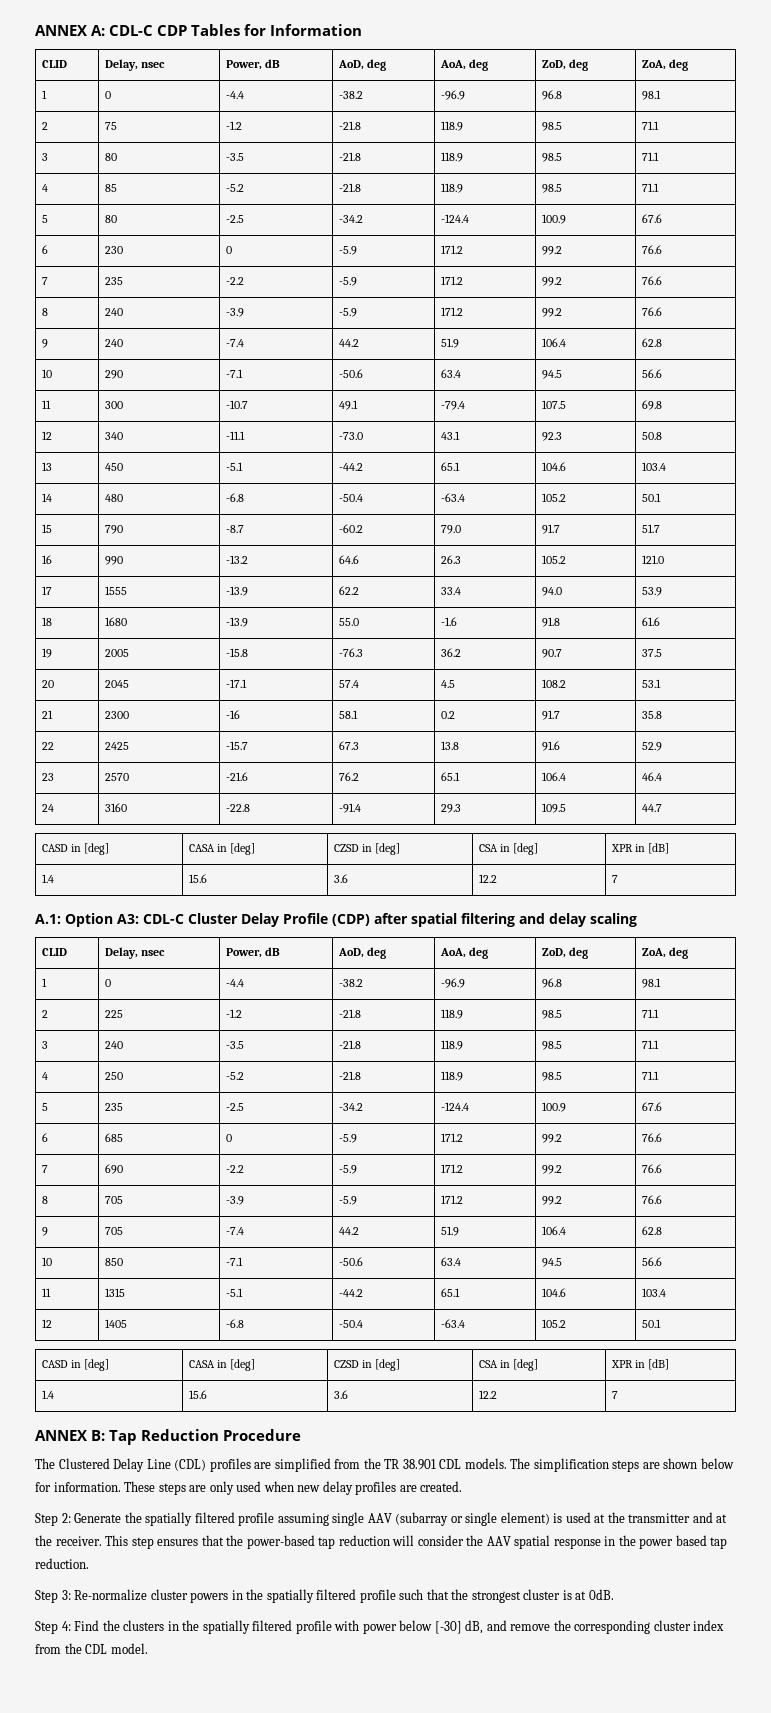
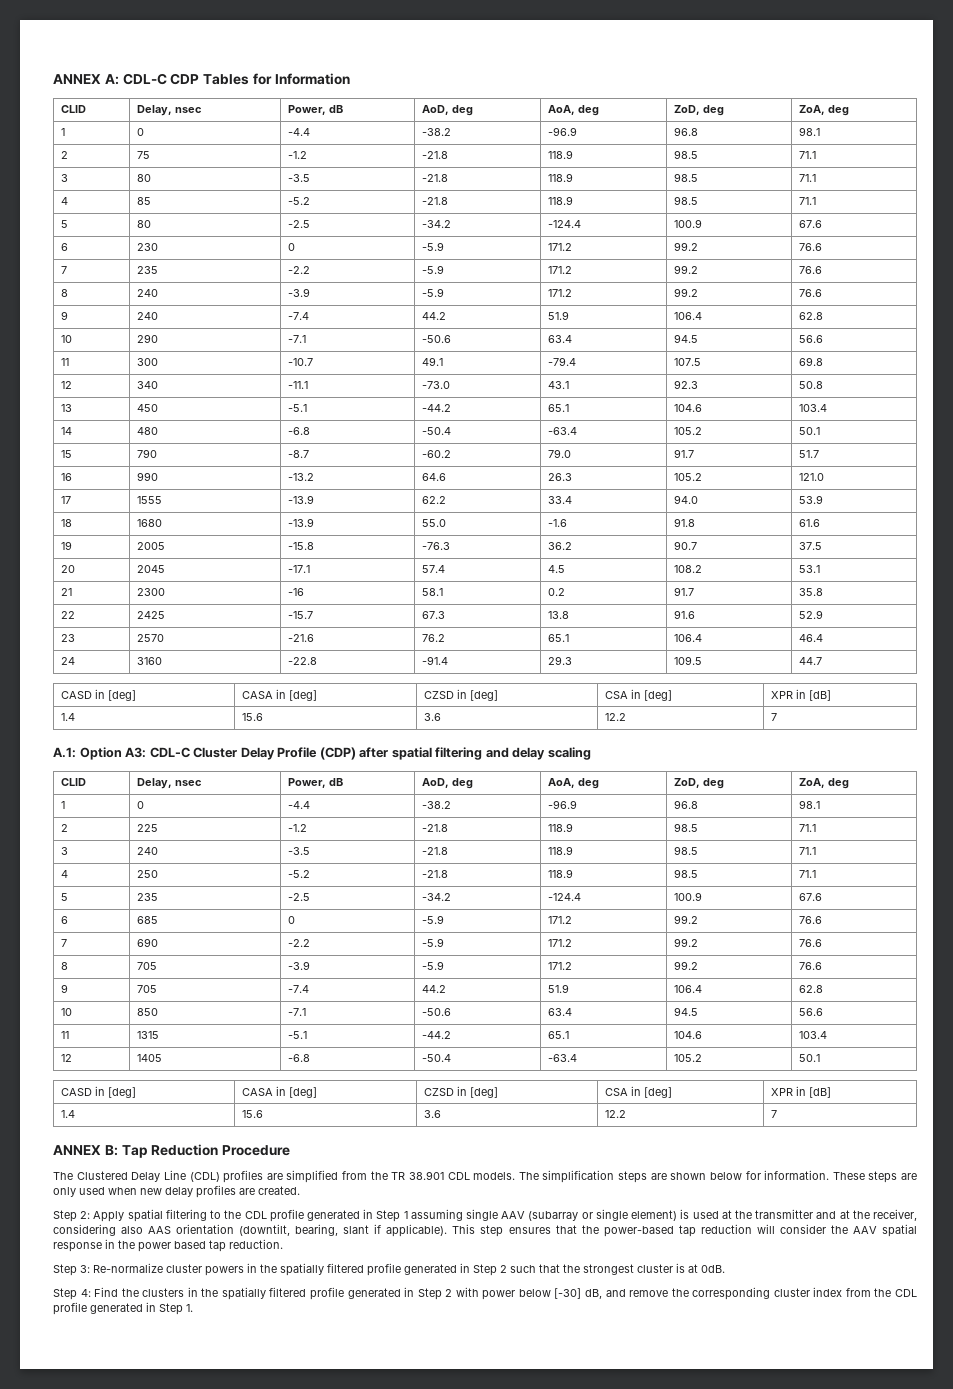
[74,1512,275,1526] Generate the spatially filtered profile -> [93,1209,408,1222] Apply spatial filtering to the CDL profile generated in Step 1
[55,1536,102,1546] receiver. -> [872,1209,917,1221] [53,1224,448,1237] receiver, considering also AAS orientation (downtilt, bearing, slant if applicable).
(396, 1596) none -> [404,1263,507,1276] generated in Step 2
(332, 1627) none -> [347,1287,453,1300] generated in Step 2
[110,1643,148,1654] model. -> [53,1302,193,1315] profile generated in Step 1.

